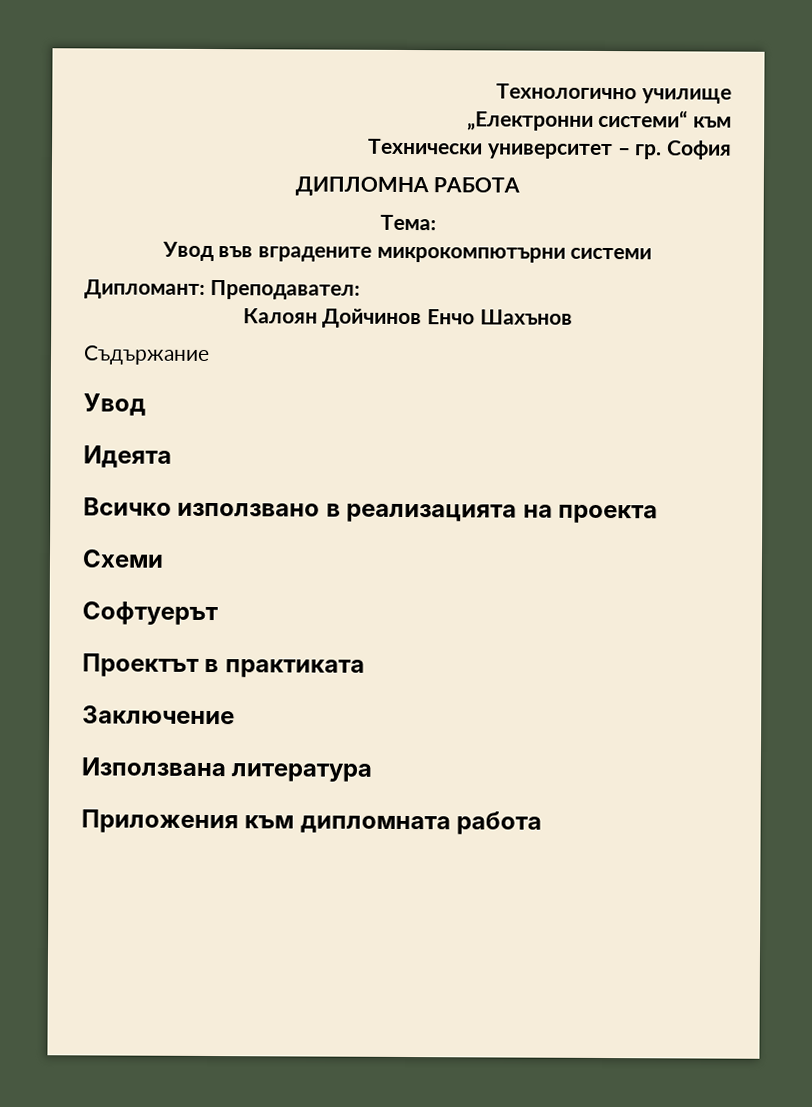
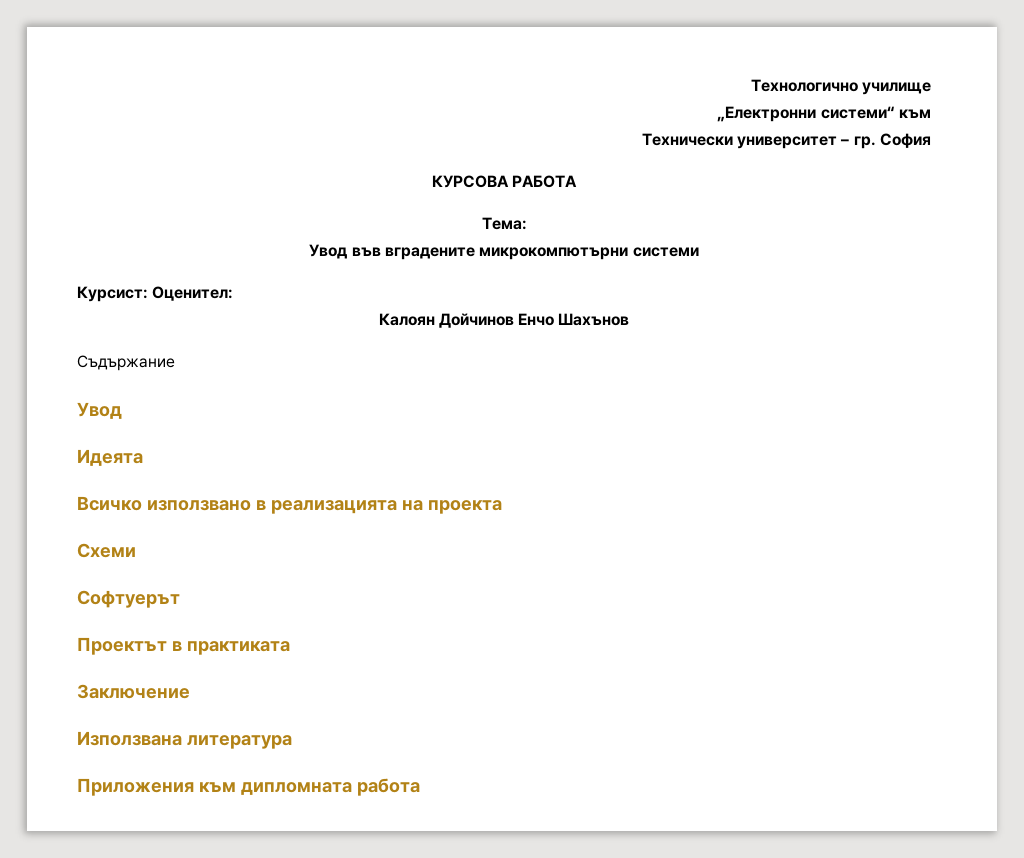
[294,176,429,197] ДИПЛОМНА -> [431,175,509,188] КУРСОВА
[84,279,360,300] Дипломант: Преподавател: -> [77,286,234,302] Курсист: Оценител:

